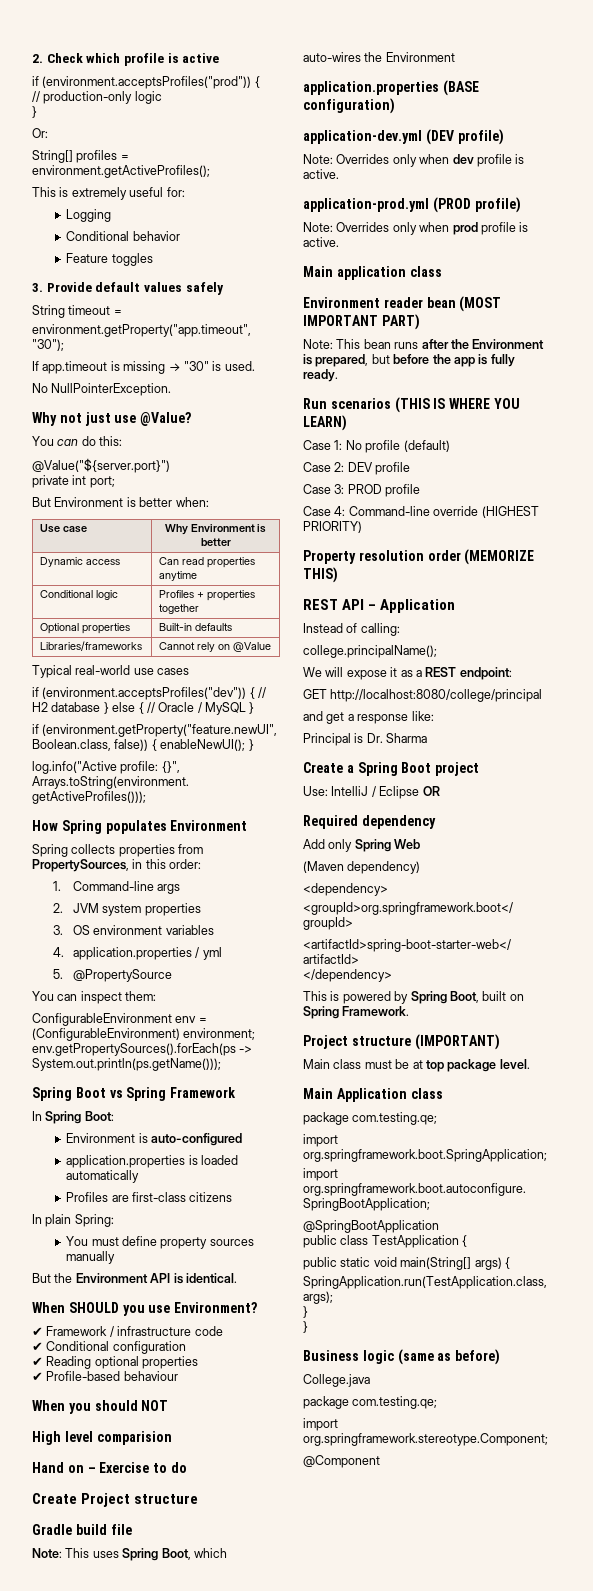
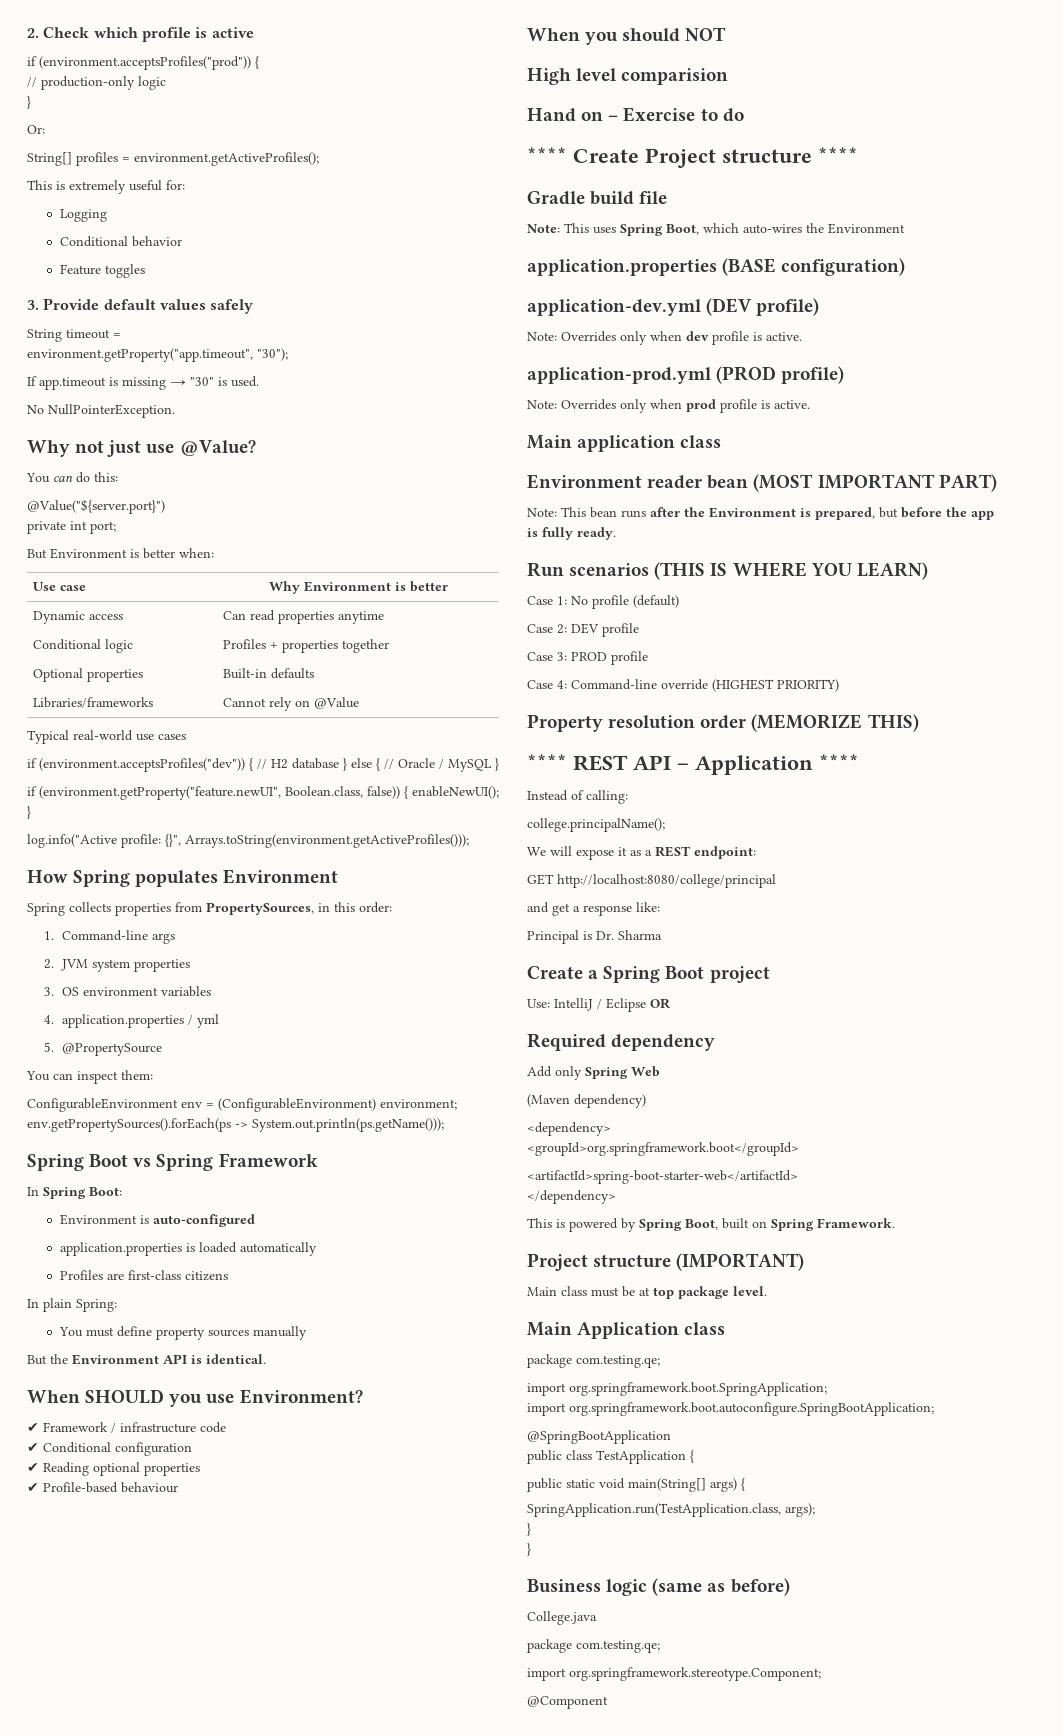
(187, 1467) none -> [527,147,567,163] ****
(199, 1499) none -> [818,147,858,163] ****
(338, 575) none -> [527,754,567,770] ****
(456, 606) none -> [819,754,859,770] ****

